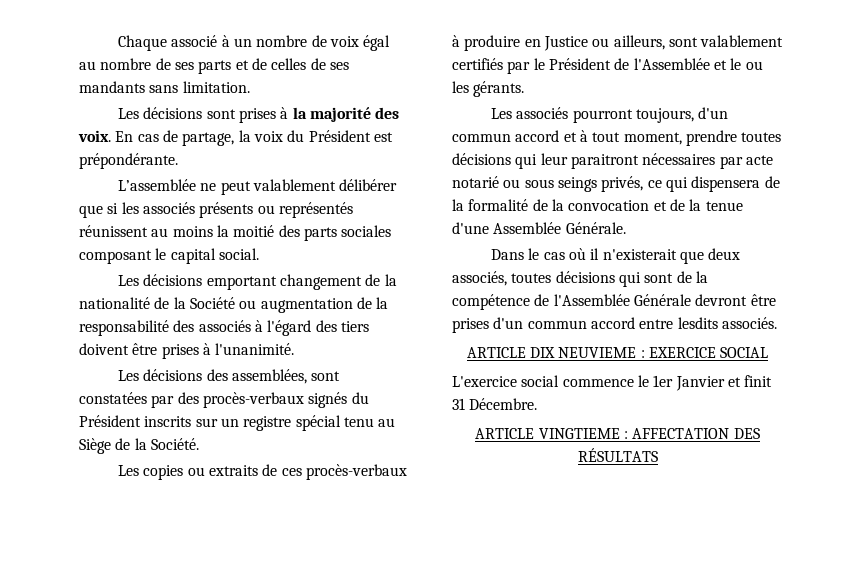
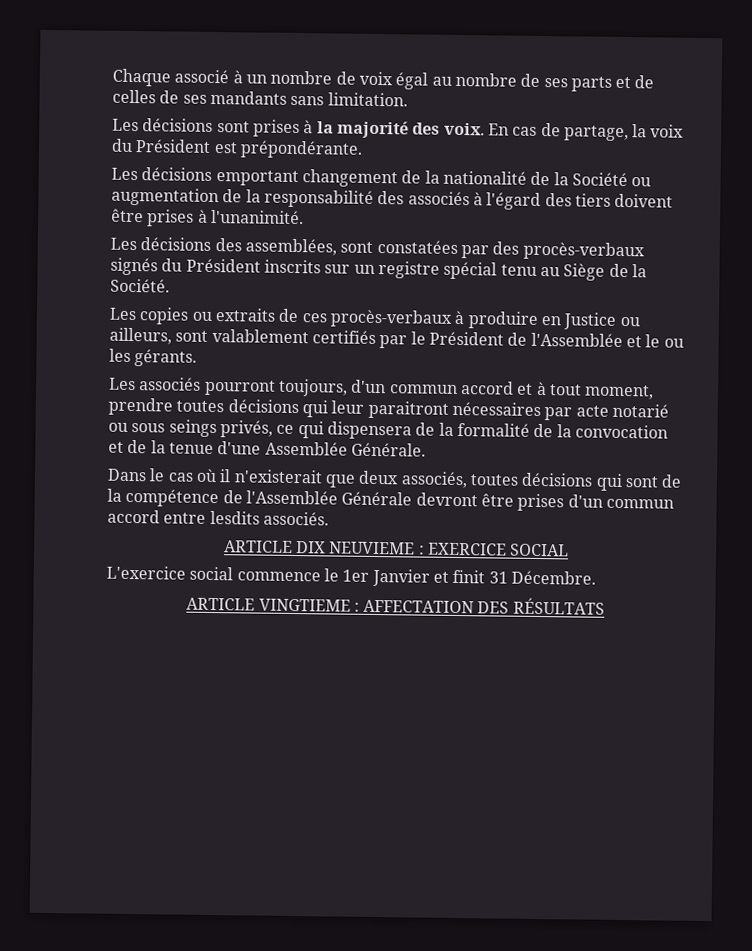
[117,179,398,195] [79,202,353,218] [79,225,392,241] [79,248,259,264] // L’assemblée ne peut valablement délibérer que si les associés présents ou représentés réunissent au moins la moitié des parts sociales composant le capital social. -> (363, 149) none

